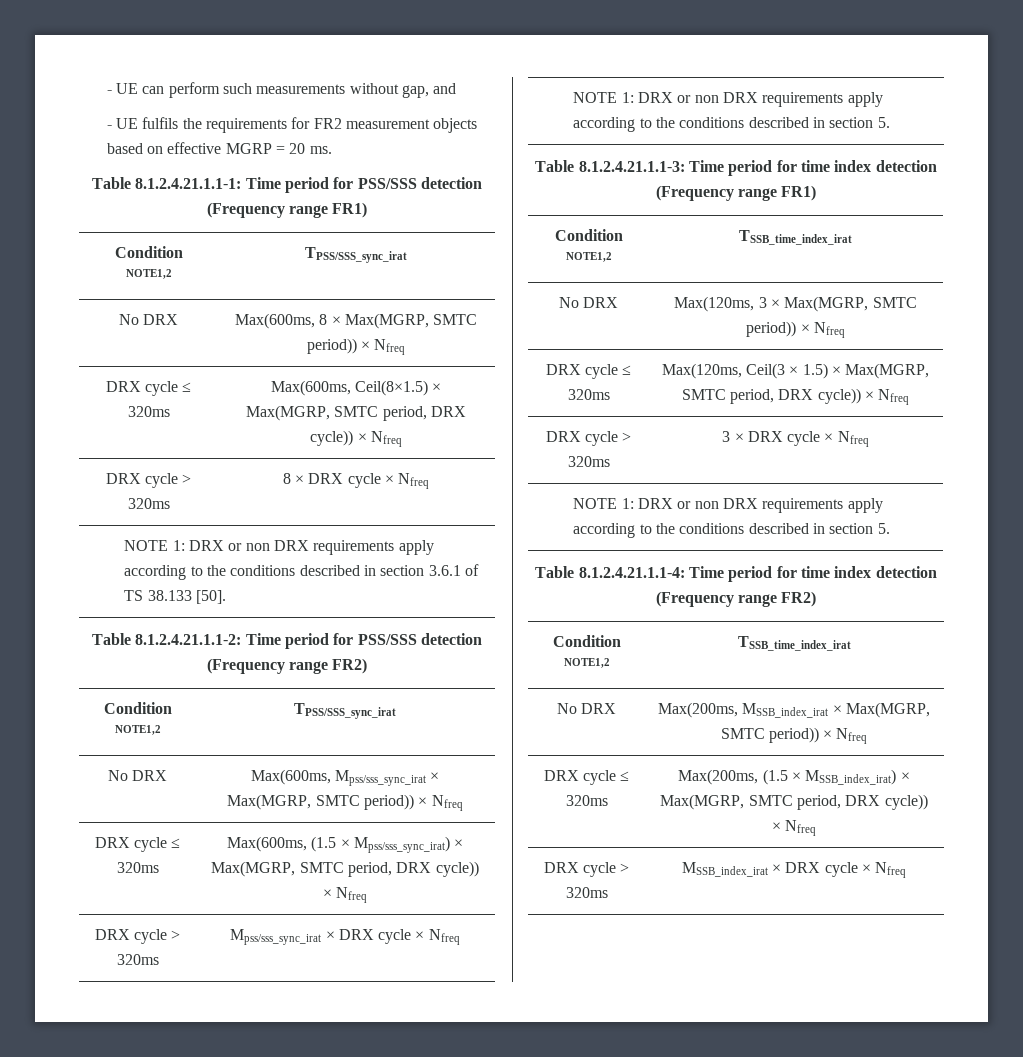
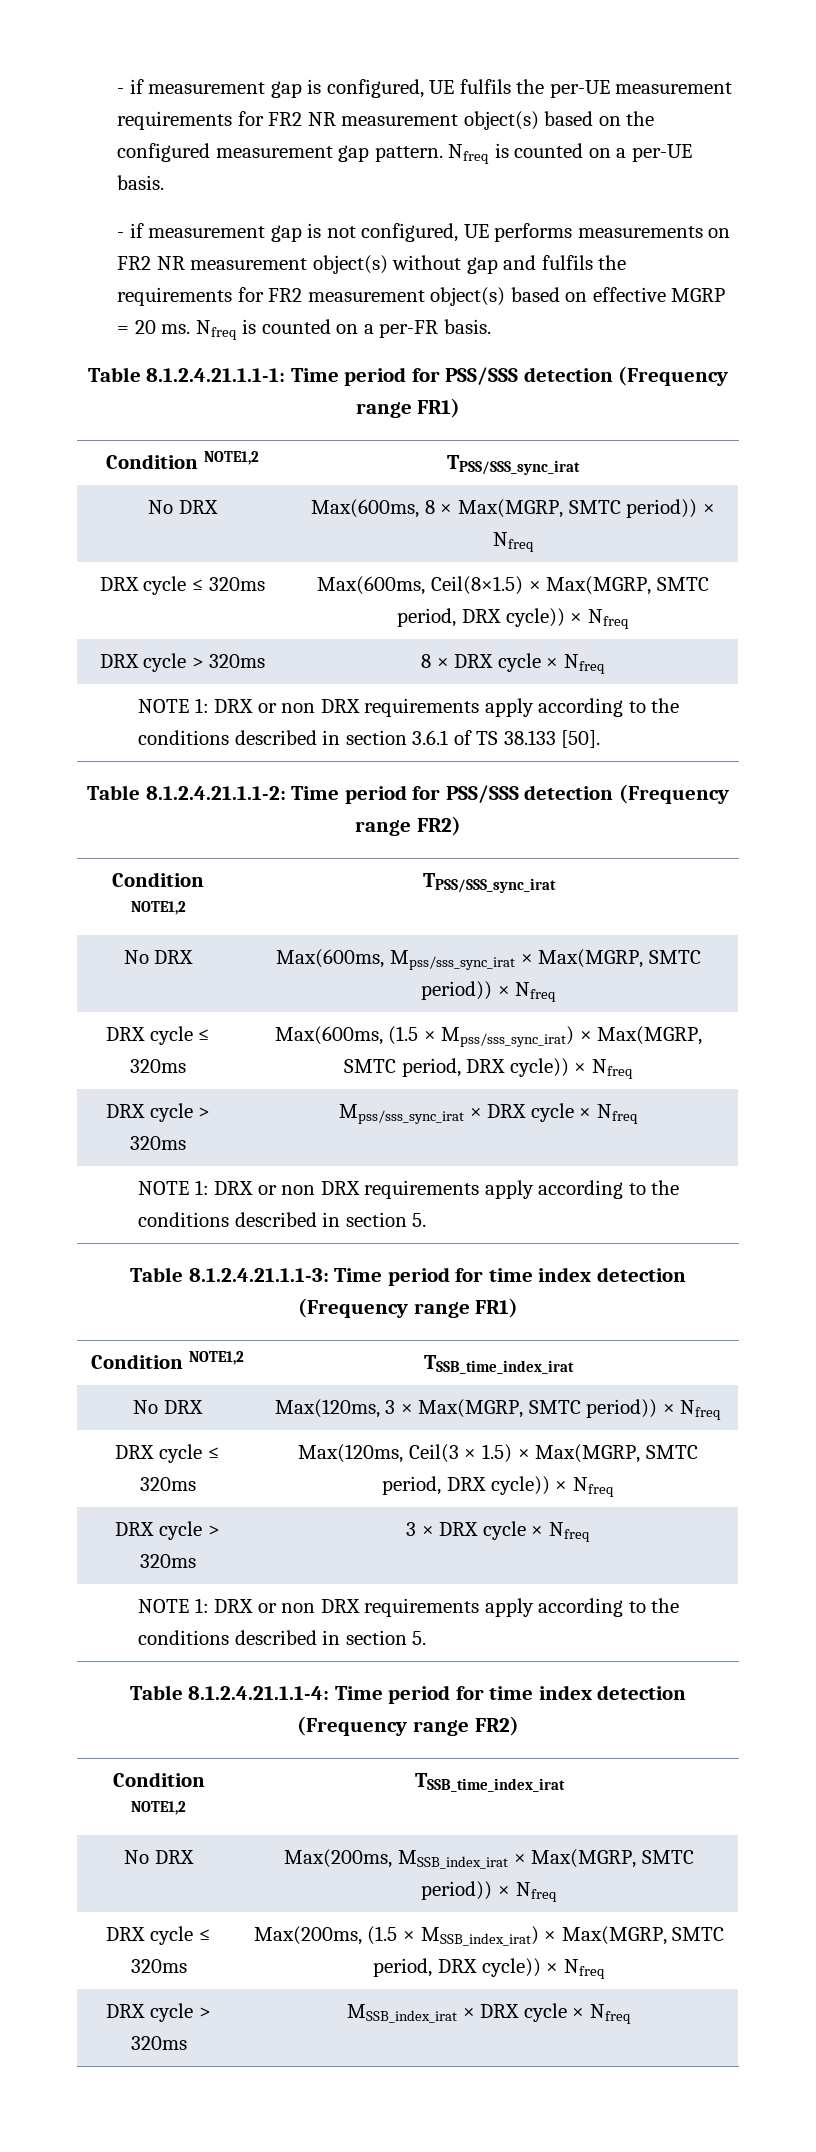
[106,82,457,98] [106,118,139,129] - UE can perform such measurements without gap, and // - UE -> [116,79,733,98] [116,111,655,130] [116,143,692,164] [116,175,164,190] [116,223,731,242] [116,255,537,274] - if measurement gap is configured, UE fulfils the per-UE measurement requirements for FR2 NR measurement object(s) based on the configured measurement gap pattern. Nfreq is counted on a per-UE basis. // - if measurement gap is not configured, UE performs measurements on FR2 NR measurement object(s) without gap and
[433,118,478,133] objects -> [430,287,506,306] object(s)
(332, 150) none -> [195,319,491,340] Nfreq is counted on a per-FR basis.

